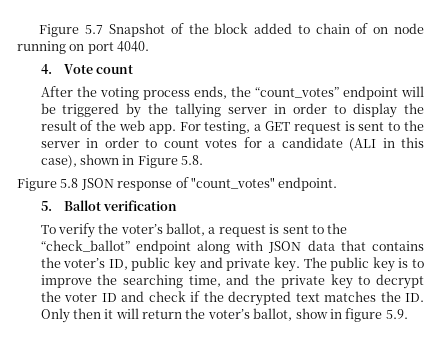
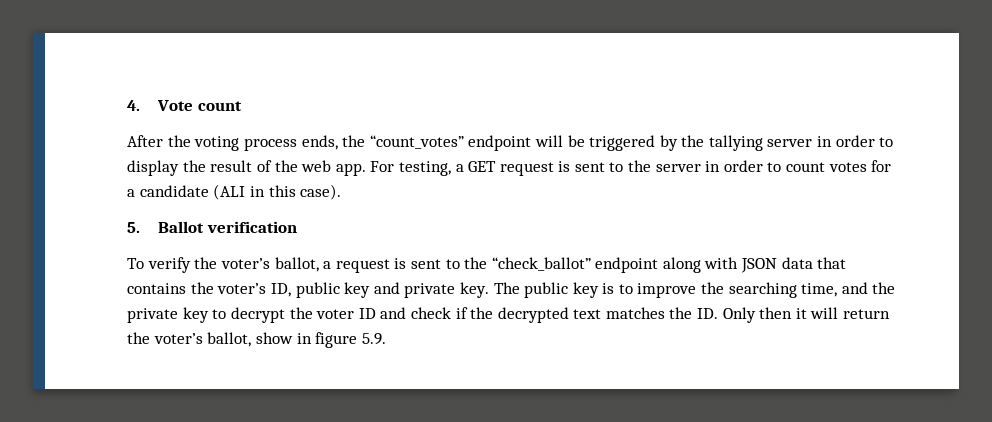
[39,23,424,37] [17,41,150,54] Figure 5.7 Snapshot of the block added to chain of on node running on port 4040. // -> (127, 105) none
[40,154,204,168] [17,177,338,191] case), shown in Figure 5.8. // Figure 5.8 JSON response of "count_votes" endpoint. -> [300,184,342,200] case).

